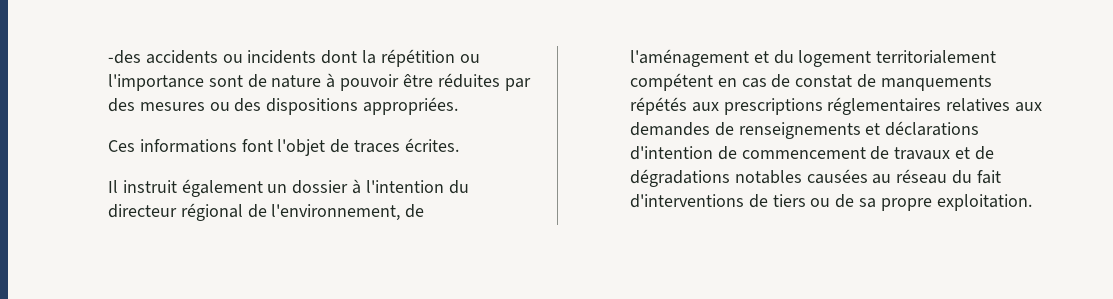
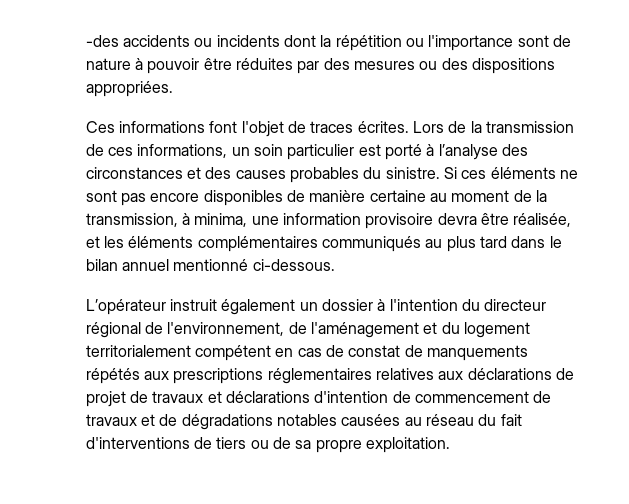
[107,180,118,193] // Il -> [413,121,574,133] [85,144,528,160] [85,167,578,183] [85,190,547,206] [85,213,572,229] [85,236,562,252] [85,259,335,271] [85,299,166,315] Lors de la transmission de ces informations, un soin particulier est porté à l’analyse des circonstances et des causes probables du sinistre. Si ces éléments ne sont pas encore disponibles de manière certaine au moment de la transmission, à minima, une information provisoire devra être réalisée, et les éléments complémentaires communiqués au plus tard dans le bilan annuel mentionné ci-dessous. // L’opérateur
[629,122,861,139] demandes de renseignements -> [467,368,575,380] [85,391,204,407] déclarations de projet de travaux

